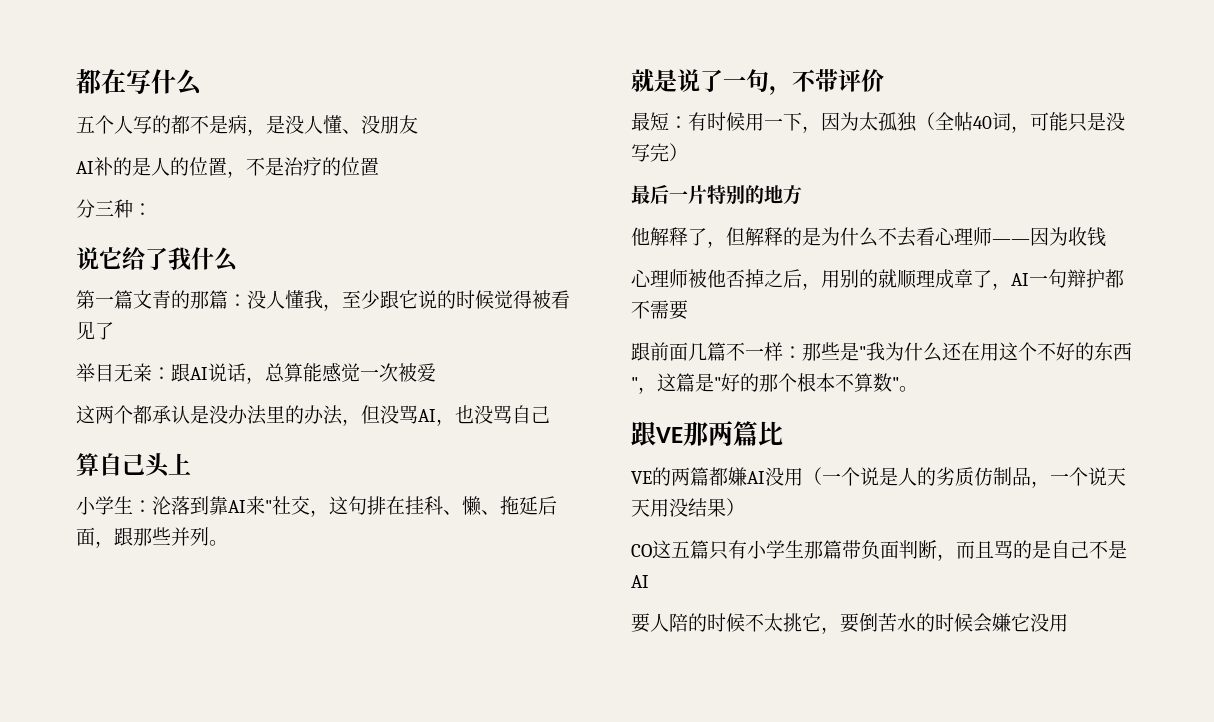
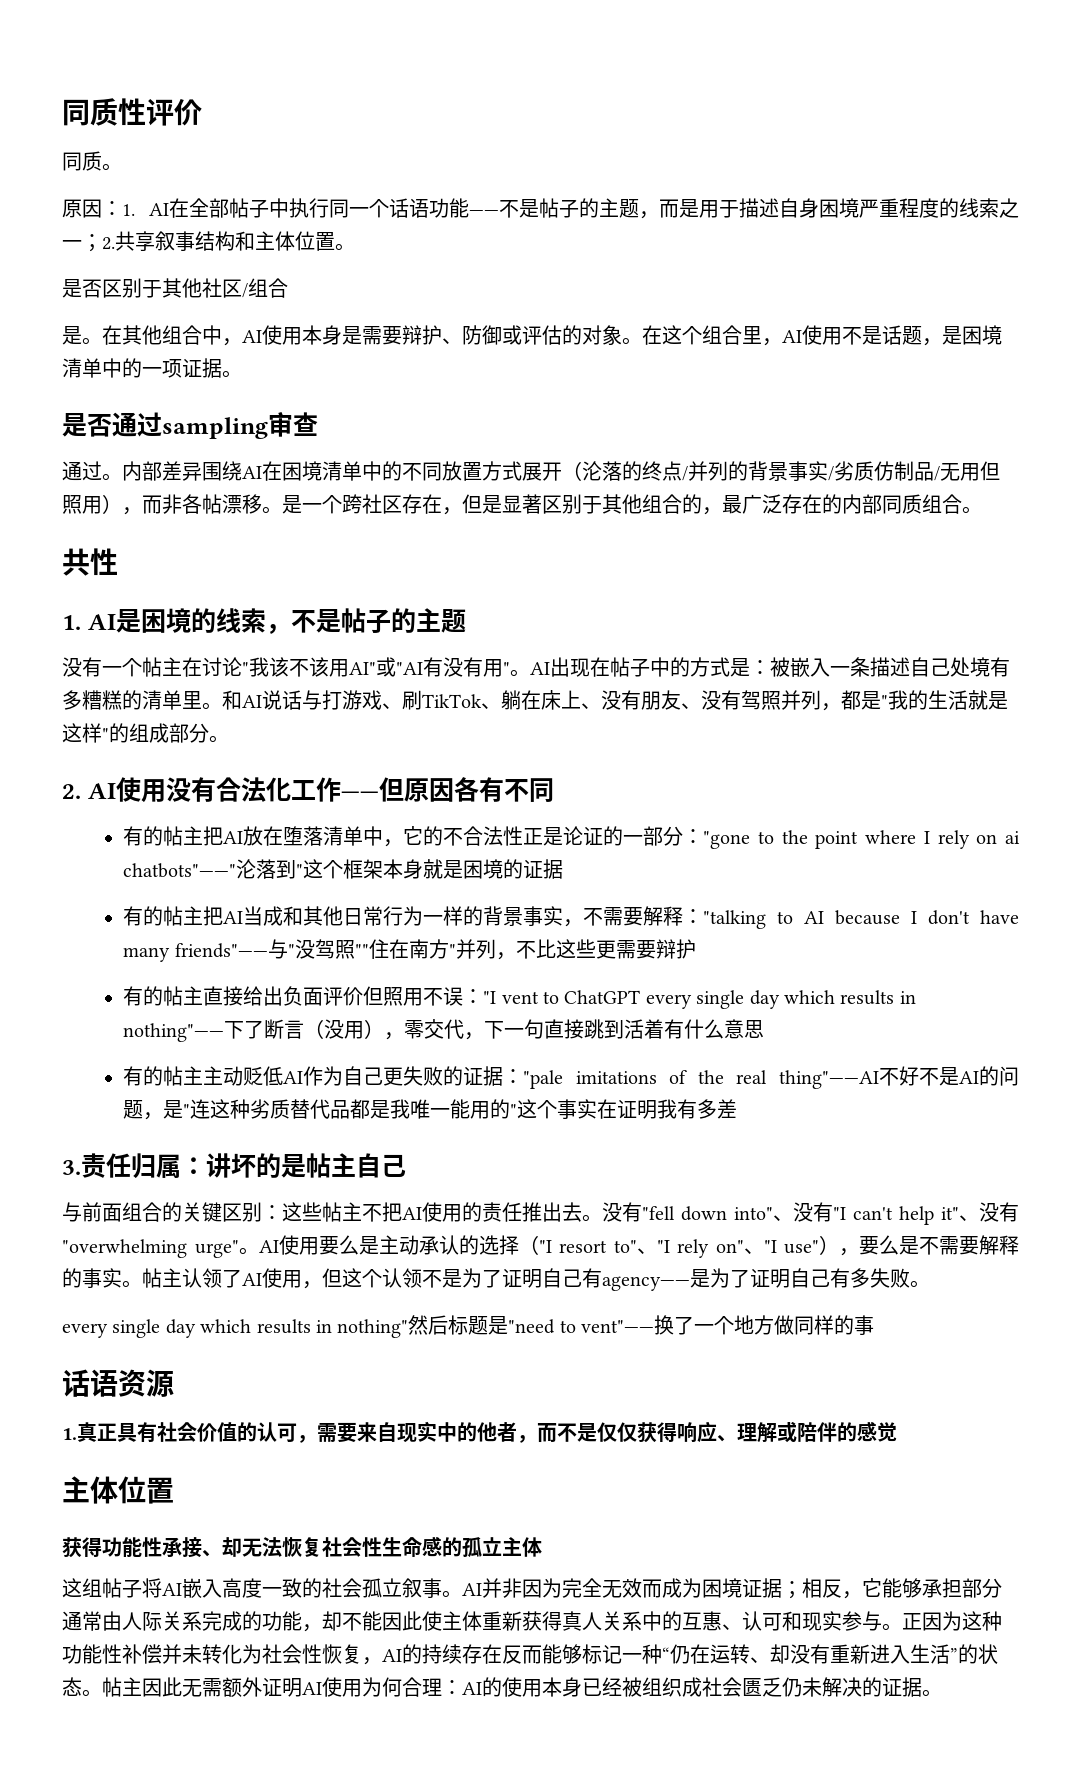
[76,69,202,96] [76,115,418,136] [76,157,379,178] [76,199,152,218] [76,247,238,272] [76,290,570,311] [76,321,114,340] [76,363,436,384] [76,405,550,426] [76,453,191,477] [76,496,557,517] [76,527,228,548] [631,69,884,95] [631,112,1125,133] [631,143,688,162] [631,185,802,205] [631,227,1106,248] [631,269,1124,290] [631,300,688,320] [631,342,1132,362] [631,373,918,394] [631,421,783,446] [631,467,1126,488] [631,498,745,517] [631,540,1127,561] [631,575,649,588] [631,613,1068,634] 都在写什么 // 五个人写的都不是病，是没人懂、没朋友 // AI补的是人的位置，不是治疗的位置 // 分三种： // 说它给了我什么 // 第一篇文青的那篇：没人懂我，至少跟它说的时候觉得被看见了 // 举目无亲：跟AI说话，总算能感觉一次被爱 // 这两个都承认是没办法里的办法，但没骂AI，也没骂自己 // 算自己头上 // 小学生：沦落到靠AI来"社交，这句排在挂科、懒、拖延后面，跟那些并列。 // 就是说了一句，不带评价 // 最短：有时候用一下，因为太孤独（全帖40词，可能只是没写完） // 最后一片特别的地方 // 他解释了，但解释的是为什么不去看心理师——因为收钱 // 心理师被他否掉之后，用别的就顺理成章了，AI一句辩护都不需要 // 跟前面几篇不一样：那些是"我为什么还在用这个不好的东西"，这篇是"好的那个根本不算数"。 // 跟VE那两篇比 // VE的两篇都嫌AI没用（一个说是人的劣质仿制品，一个说天天用没结果） // CO这五篇只有小学生那篇带负面判断，而且骂的是自己不是AI // 要人陪的时候不太挑它，要倒苦水的时候会嫌它没用 -> [62,98,202,126] [62,151,122,171] [62,198,1019,219] [62,231,355,252] [62,278,288,298] [62,325,1002,346] [62,358,242,378] [62,412,318,439] [62,461,1000,481] [62,494,982,515] [62,548,118,576] [62,608,466,634] [62,657,1010,677] [62,690,1008,711] [62,723,229,743] [62,777,554,803] [123,826,1020,849] [123,859,564,879] [123,906,1020,929] [123,939,696,962] [123,986,916,1009] [123,1019,765,1042] [123,1066,1019,1089] [123,1099,738,1120] [62,1153,406,1179] [62,1202,1019,1225] [62,1235,1019,1258] [62,1268,930,1291] [62,1315,875,1338] [62,1369,174,1397] [62,1421,897,1443] [62,1476,174,1504] [62,1536,542,1558] [62,1578,1002,1599] [62,1611,1002,1632] [62,1644,998,1665] [62,1677,942,1697] 同质性评价 // 同质。 // 原因：1. AI在全部帖子中执行同一个话语功能——不是帖子的主题，而是用于描述自身困境严重程度的线索之一；2.共享叙事结构和主体位置。 // 是否区别于其他社区/组合 // 是。在其他组合中，AI使用本身是需要辩护、防御或评估的对象。在这个组合里，AI使用不是话题，是困境清单中的一项证据。 // 是否通过sampling审查 // 通过。内部差异围绕AI在困境清单中的不同放置方式展开（沦落的终点/并列的背景事实/劣质仿制品/无用但照用），而非各帖漂移。是一个跨社区存在，但是显著区别于其他组合的，最广泛存在的内部同质组合。 // 共性 // 1. AI是困境的线索，不是帖子的主题 // 没有一个帖主在讨论"我该不该用AI"或"AI有没有用"。AI出现在帖子中的方式是：被嵌入一条描述自己处境有多糟糕的清单里。和AI说话与打游戏、刷TikTok、躺在床上、没有朋友、没有驾照并列，都是"我的生活就是这样"的组成部分。 // 2. AI使用没有合法化工作——但原因各有不同 // 有的帖主把AI放在堕落清单中，它的不合法性正是论证的一部分："gone to the point where I rely on ai chatbots"——"沦落到"这个框架本身就是困境的证据 // 有的帖主把AI当成和其他日常行为一样的背景事实，不需要解释："talking to AI because I don't have many friends"——与"没驾照""住在南方"并列，不比这些更需要辩护 // 有的帖主直接给出负面评价但照用不误："I vent to ChatGPT every single day which results in nothing"——下了断言（没用），零交代，下一句直接跳到活着有什么意思 // 有的帖主主动贬低AI作为自己更失败的证据："pale imitations of the real thing"——AI不好不是AI的问题，是"连这种劣质替代品都是我唯一能用的"这个事实在证明我有多差 // 3.责任归属：讲坏的是帖主自己 // 与前面组合的关键区别：这些帖主不把AI使用的责任推出去。没有"fell down into"、没有"I can't help it"、没有"overwhelming urge"。AI使用要么是主动承认的选择（"I resort to"、"I rely on"、"I use"），要么是不需要解释的事实。帖主认领了AI使用，但这个认领不是为了证明自己有agency——是为了证明自己有多失败。 // every single day which results in nothing"然后标题是"need to vent"——换了一个地方做同样的事 // 话语资源 // 1.真正具有社会价值的认可，需要来自现实中的他者，而不是仅仅获得响应、理解或陪伴的感觉 // 主体位置 // 获得功能性承接、却无法恢复社会性生命感的孤立主体 // 这组帖子将AI嵌入高度一致的社会孤立叙事。AI并非因为完全无效而成为困境证据；相反，它能够承担部分通常由人际关系完成的功能，却不能因此使主体重新获得真人关系中的互惠、认可和现实参与。正因为这种功能性补偿并未转化为社会性恢复，AI的持续存在反而能够标记一种“仍在运转、却没有重新进入生活”的状态。帖主因此无需额外证明AI使用为何合理：AI的使用本身已经被组织成社会匮乏仍未解决的证据。

